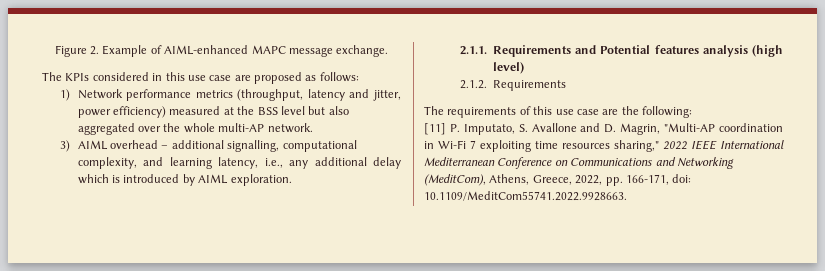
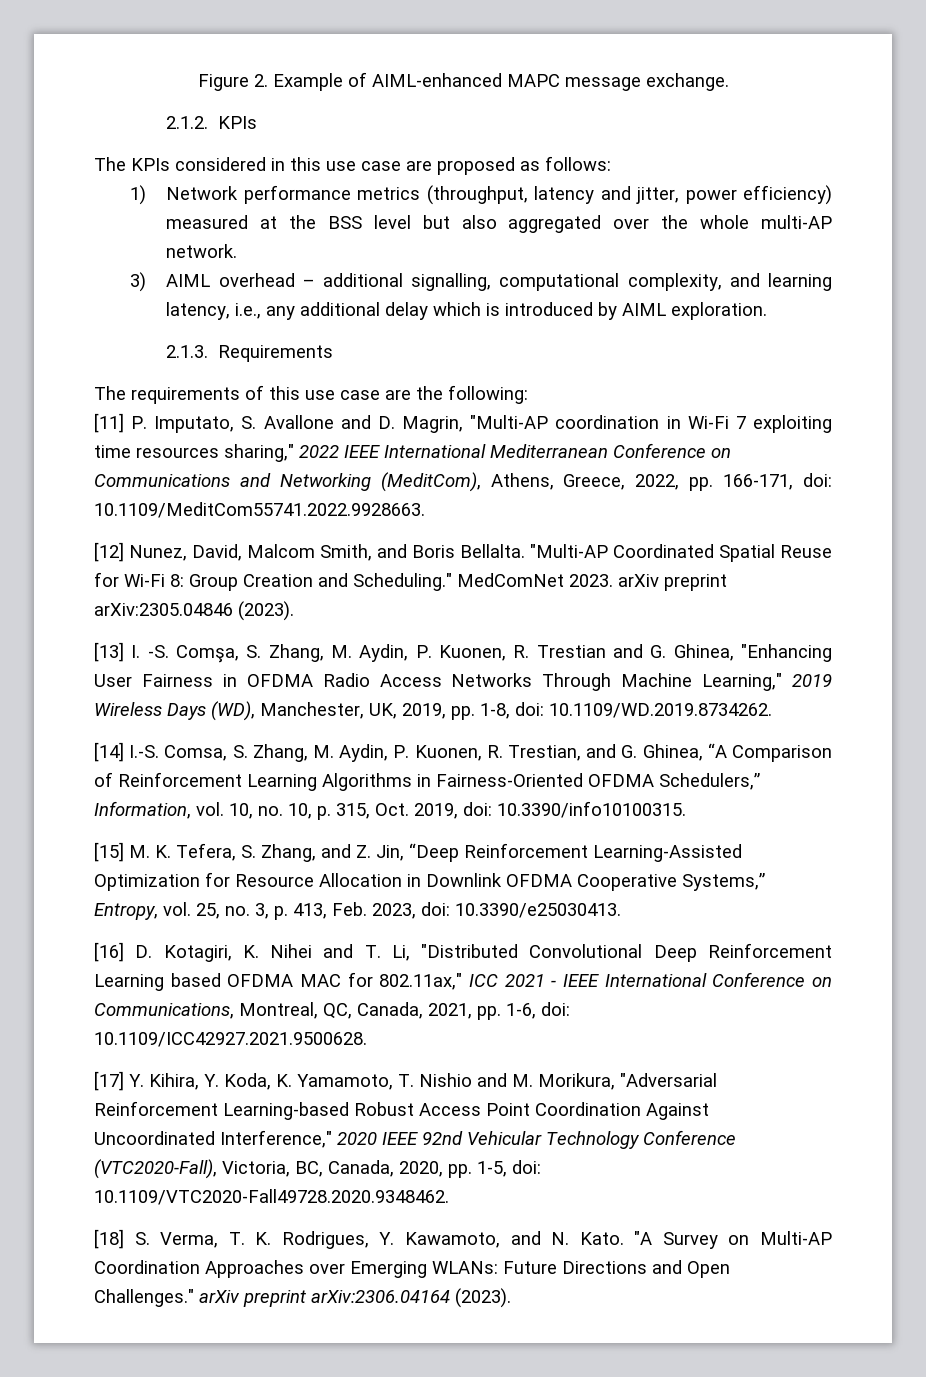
(389, 51) none -> [166,116,257,129] // 2.1.2. KPIs
[459,45,783,57] [492,62,524,74] [459,80,566,91] 2.1.1. Requirements and Potential features analysis (high level) // 2.1.2. Requirements -> [166,345,333,362] 2.1.3. Requirements
(627, 196) none -> [94,542,832,562] [94,572,727,591] [94,601,294,621] [94,642,832,663] [94,673,832,691] [94,701,772,721] [94,742,832,762] [94,772,760,791] [94,801,686,820] [94,842,742,862] [94,872,765,891] [94,902,621,920] [94,942,832,962] [94,972,832,991] [94,1002,570,1020] [94,1032,367,1047] [94,1071,717,1091] [94,1101,709,1120] [94,1130,736,1149] [94,1159,541,1179] [94,1189,449,1205] [94,1229,832,1249] [94,1260,730,1278] [94,1288,511,1308] // [12] Nunez, David, Malcom Smith, and Boris Bellalta. "Multi-AP Coordinated Spatial Reuse for Wi-Fi 8: Group Creation and Scheduling." MedComNet 2023. arXiv preprint arXiv:2305.04846 (2023). // [13] I. -S. Comşa, S. Zhang, M. Aydin, P. Kuonen, R. Trestian and G. Ghinea, "Enhancing User Fairness in OFDMA Radio Access Networks Through Machine Learning," 2019 Wireless Days (WD), Manchester, UK, 2019, pp. 1-8, doi: 10.1109/WD.2019.8734262. // [14] I.-S. Comsa, S. Zhang, M. Aydin, P. Kuonen, R. Trestian, and G. Ghinea, “A Comparison of Reinforcement Learning Algorithms in Fairness-Oriented OFDMA Schedulers,” Information, vol. 10, no. 10, p. 315, Oct. 2019, doi: 10.3390/info10100315. // [15] M. K. Tefera, S. Zhang, and Z. Jin, “Deep Reinforcement Learning-Assisted Optimization for Resource Allocation in Downlink OFDMA Cooperative Systems,” Entropy, vol. 25, no. 3, p. 413, Feb. 2023, doi: 10.3390/e25030413. // [16] D. Kotagiri, K. Nihei and T. Li, "Distributed Convolutional Deep Reinforcement Learning based OFDMA MAC for 802.11ax," ICC 2021 - IEEE International Conference on Communications, Montreal, QC, Canada, 2021, pp. 1-6, doi: 10.1109/ICC42927.2021.9500628. // [17] Y. Kihira, Y. Koda, K. Yamamoto, T. Nishio and M. Morikura, "Adversarial Reinforcement Learning-based Robust Access Point Coordination Against Uncoordinated Interference," 2020 IEEE 92nd Vehicular Technology Conference (VTC2020-Fall), Victoria, BC, Canada, 2020, pp. 1-5, doi: 10.1109/VTC2020-Fall49728.2020.9348462. // [18] S. Verma, T. K. Rodrigues, Y. Kawamoto, and N. Kato. "A Survey on Multi-AP Coordination Approaches over Emerging WLANs: Future Directions and Open Challenges." arXiv preprint arXiv:2306.04164 (2023).

